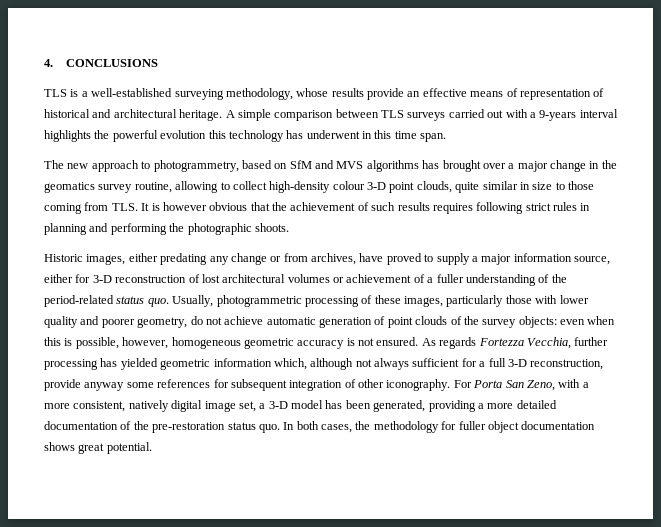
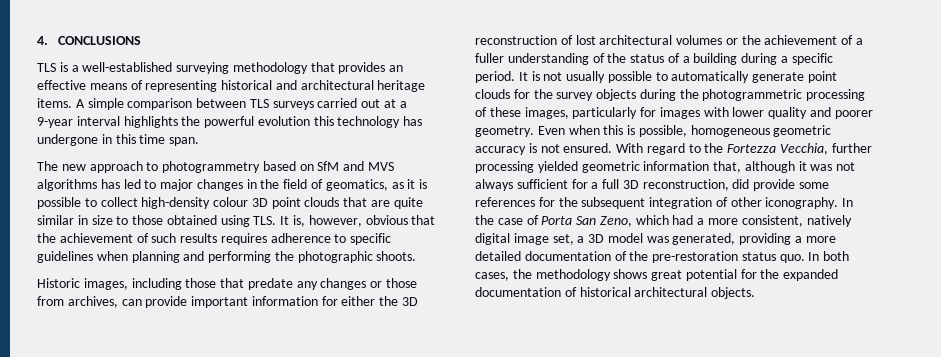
[225,88,404,100] methodology, whose results provide -> [232,62,386,74] methodology that provides
[519,88,605,100] representation of -> [145,80,218,92] representing
[179,109,223,121] heritage. -> [377,80,426,92] [37,98,72,108] heritage items.
[505,109,577,121] with a 9-years -> [384,99,407,108] [37,117,73,128] at a 9-year
[306,130,360,139] underwent -> [37,134,98,146] undergone
[153,160,239,172] photogrammetry, -> [162,161,261,173] photogrammetry
[442,160,617,172] [44,181,452,193] brought over a major change in the geomatics survey routine, allowing to collect high-density colour 3-D point clouds, -> [123,179,428,191] [37,197,391,209] led to major changes in the field of geomatics, as it is possible to collect high-density colour 3D point clouds that are
[44,202,207,214] coming from TLS. It is however -> [166,215,362,227] obtained using TLS. It is, however,
[476,202,591,214] following strict rules in -> [270,233,392,245] [37,251,128,263] adherence to specific guidelines when
[128,253,610,265] [44,274,112,283] either predating any change or from archives, have proved to supply a major information source, either for 3-D -> [131,278,418,290] [37,296,419,308] including those that predate any changes or those from archives, can provide important information for either the 3D
(344, 280) none -> [741,35,761,45] the
[44,295,214,307] period-related status quo. Usually, -> [630,53,833,65] [475,71,838,83] [475,89,699,101] status of a building during a specific period. It is not usually possible to automatically generate point clouds for the survey objects during the
[505,295,532,304] those -> [640,107,700,119] for images
[137,316,585,328] geometry, do not achieve automatic generation of point clouds of the survey objects: even -> [475,126,565,137] geometry. Even
[122,337,169,349] however, -> (687, 131) none
[421,337,477,349] As regards -> [616,143,724,155] With regard to the
[100,358,118,367] has -> (534, 167) none
[273,358,354,370] which, although -> [713,161,833,173] that, although it was
[507,359,604,370] [44,379,125,391] 3-D reconstruction, provide anyway -> [622,179,796,191] 3D reconstruction, did provide
(229, 383) none -> [558,197,578,207] the
[453,380,472,388] For -> [842,198,854,207] [475,215,539,225] In the case of
[558,379,581,388] with -> [635,215,694,225] which had
[268,400,371,409] 3-D model has been -> [588,233,669,243] 3D model was
[441,421,596,433] [44,442,152,454] for fuller object documentation shows great potential. -> [613,269,839,281] [475,287,756,299] shows great potential for the expanded documentation of historical architectural objects.

